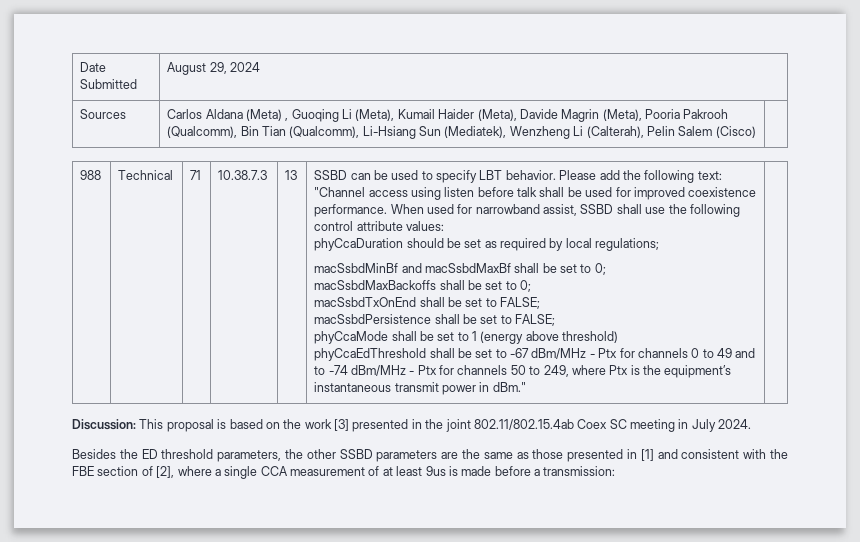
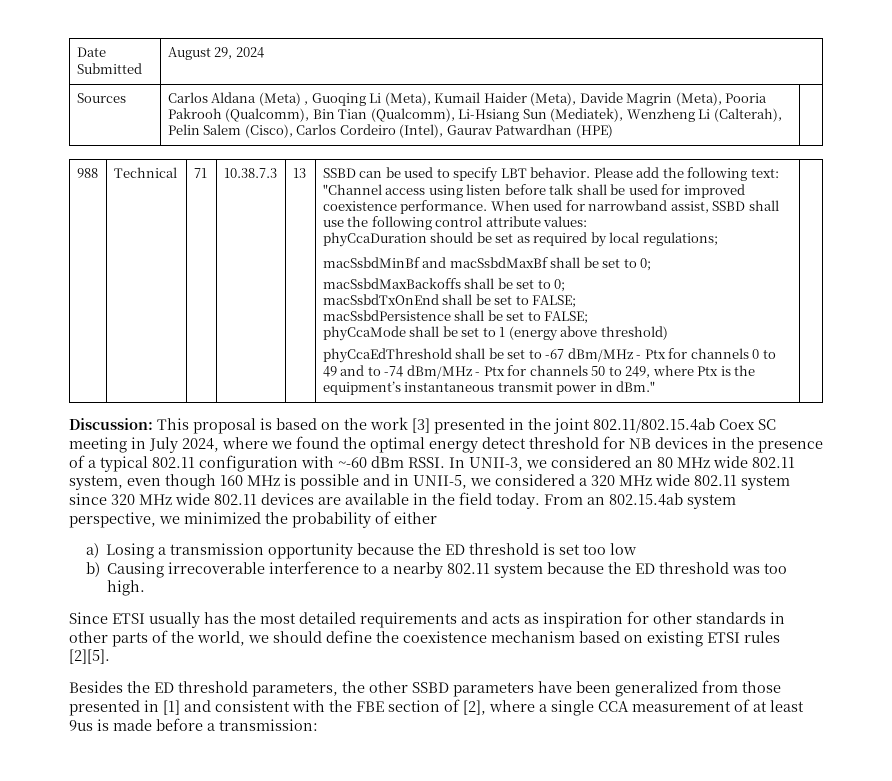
[715,126,756,138] (Cisco) -> [244,124,613,138] (Cisco), Carlos Cordeiro (Intel), Gaurav Patwardhan (HPE)
[718,419,752,429] 2024. -> [182,436,823,453] [69,455,795,472] [69,474,790,490] [69,492,736,509] [69,511,437,528] [85,543,637,559] [85,561,787,578] [106,580,145,596] [69,611,785,628] [69,630,780,647] [69,649,110,664] 2024, where we found the optimal energy detect threshold for NB devices in the presence of a typical 802.11 configuration with ~-60 dBm RSSI. In UNII-3, we considered an 80 MHz wide 802.11 system, even though 160 MHz is possible and in UNII-5, we considered a 320 MHz wide 802.11 system since 320 MHz wide 802.11 devices are available in the field today. From an 802.15.4ab system perspective, we minimized the probability of either // a) Losing a transmission opportunity because the ED threshold is set too low // b) Causing irrecoverable interference to a nearby 802.11 system because the ED threshold was too high. // Since ETSI usually has the most detailed requirements and acts as inspiration for other standards in other parts of the world, we should define the coexistence mechanism based on existing ETSI rules [2][5].
[441,449,529,459] are the same as -> [538,680,738,697] have been generalized from

